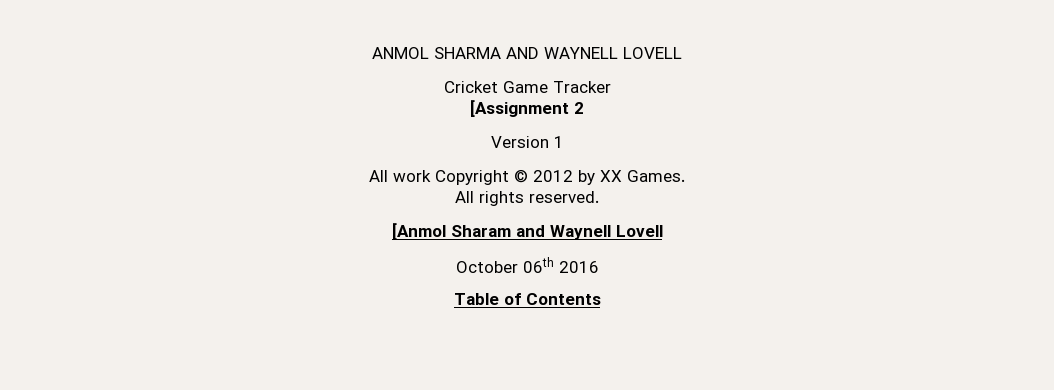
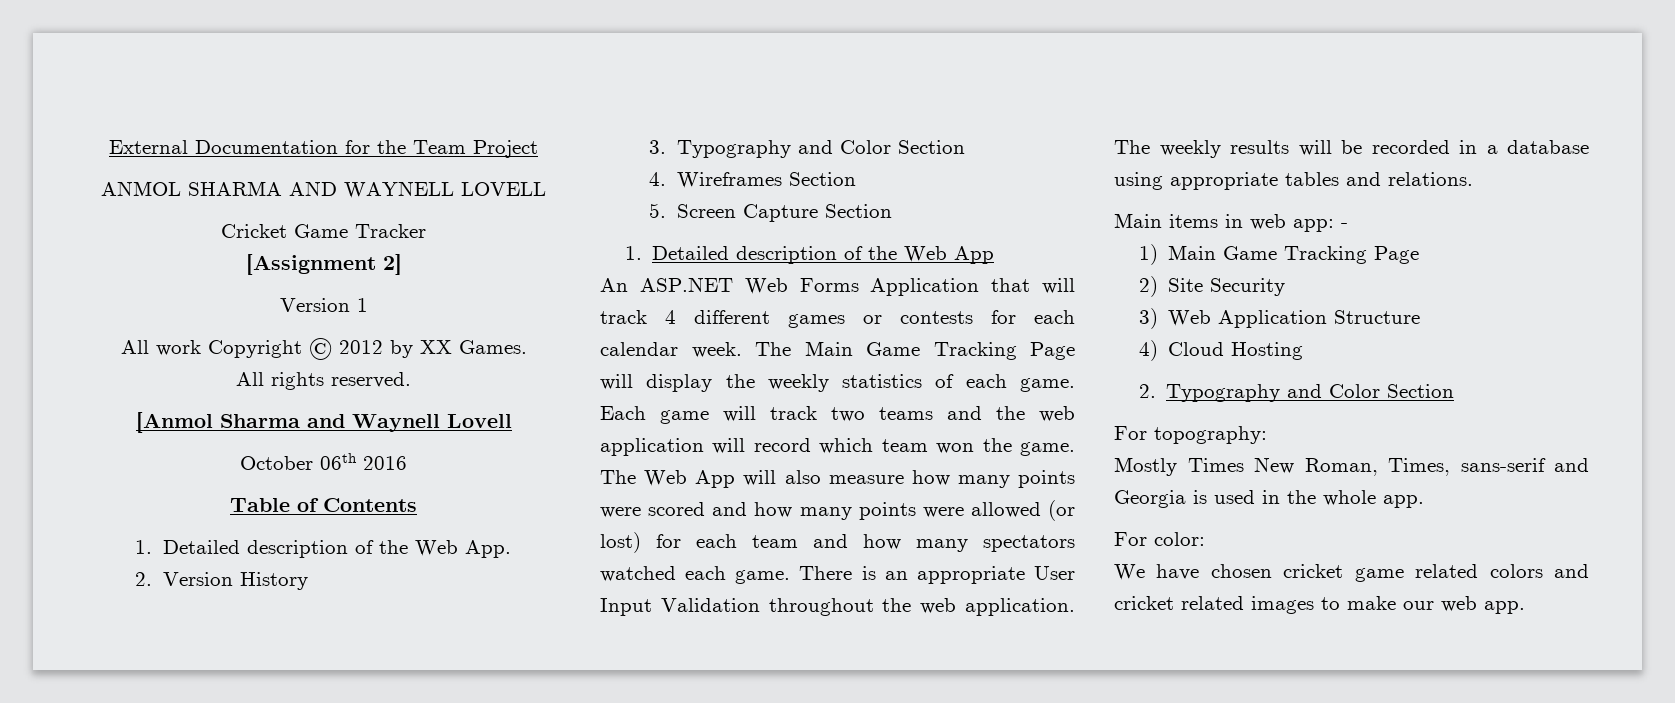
(372, 53) none -> [109,140,538,158] External Documentation for the Team Project //
[574,102,584,114] 2 -> [382,254,402,275] 2]
[450,225,511,237] Sharam -> [219,414,300,428] Sharma
(601, 299) none -> [135,540,511,558] [135,572,308,590] [649,140,965,158] [649,172,856,188] [649,203,892,222] [624,246,994,264] [600,277,1075,296] [600,310,1075,328] [600,341,1075,360] [600,374,1075,392] [600,406,1075,424] [600,438,1075,456] [600,470,1075,488] [600,500,1075,521] [600,532,1075,553] [600,566,1075,584] [600,598,1075,616] [1114,140,1589,158] [1114,172,1473,190] [1114,213,1348,232] [1138,244,1419,265] [1138,276,1285,297] [1138,308,1420,329] [1138,340,1303,361] [1138,384,1454,402] [1114,426,1267,444] [1114,457,1589,476] [1114,490,1424,508] [1114,532,1205,546] [1114,564,1589,582] [1114,596,1525,614] // 1. Detailed description of the Web App. // 2. Version History // 3. Typography and Color Section // 4. Wireframes Section // 5. Screen Capture Section // 1. Detailed description of the Web App // An ASP.NET Web Forms Application that will track 4 different games or contests for each calendar week. The Main Game Tracking Page will display the weekly statistics of each game. Each game will track two teams and the web application will record which team won the game. The Web App will also measure how many points were scored and how many points were allowed (or lost) for each team and how many spectators watched each game. There is an appropriate User Input Validation throughout the web application. The weekly results will be recorded in a database using appropriate tables and relations. // Main items in web app: - // 1) Main Game Tracking Page // 2) Site Security // 3) Web Application Structure // 4) Cloud Hosting // 2. Typography and Color Section // For topography: // Mostly Times New Roman, Times, sans-serif and Georgia is used in the whole app. // For color: // We have chosen cricket game related colors and cricket related images to make our web app.

